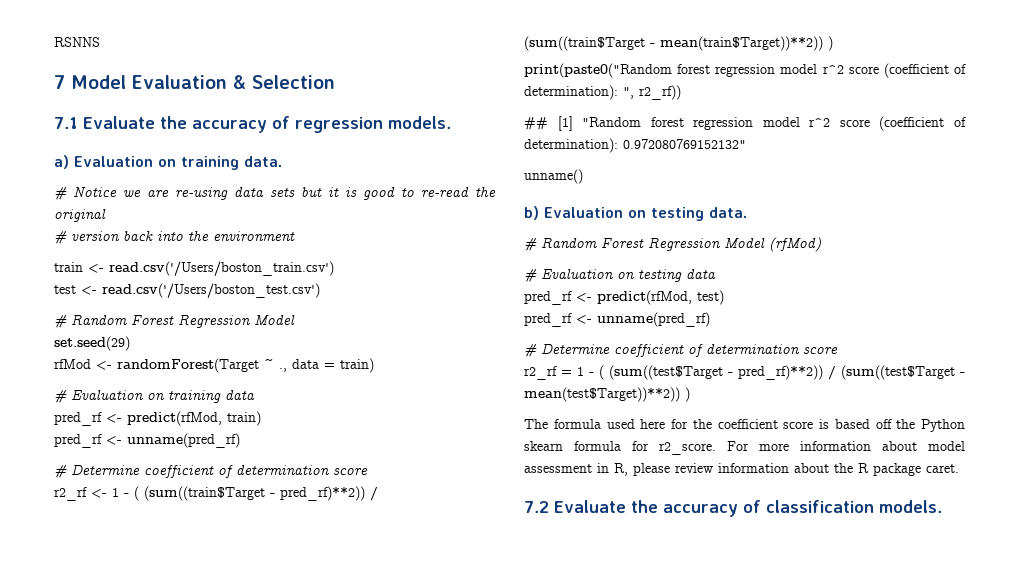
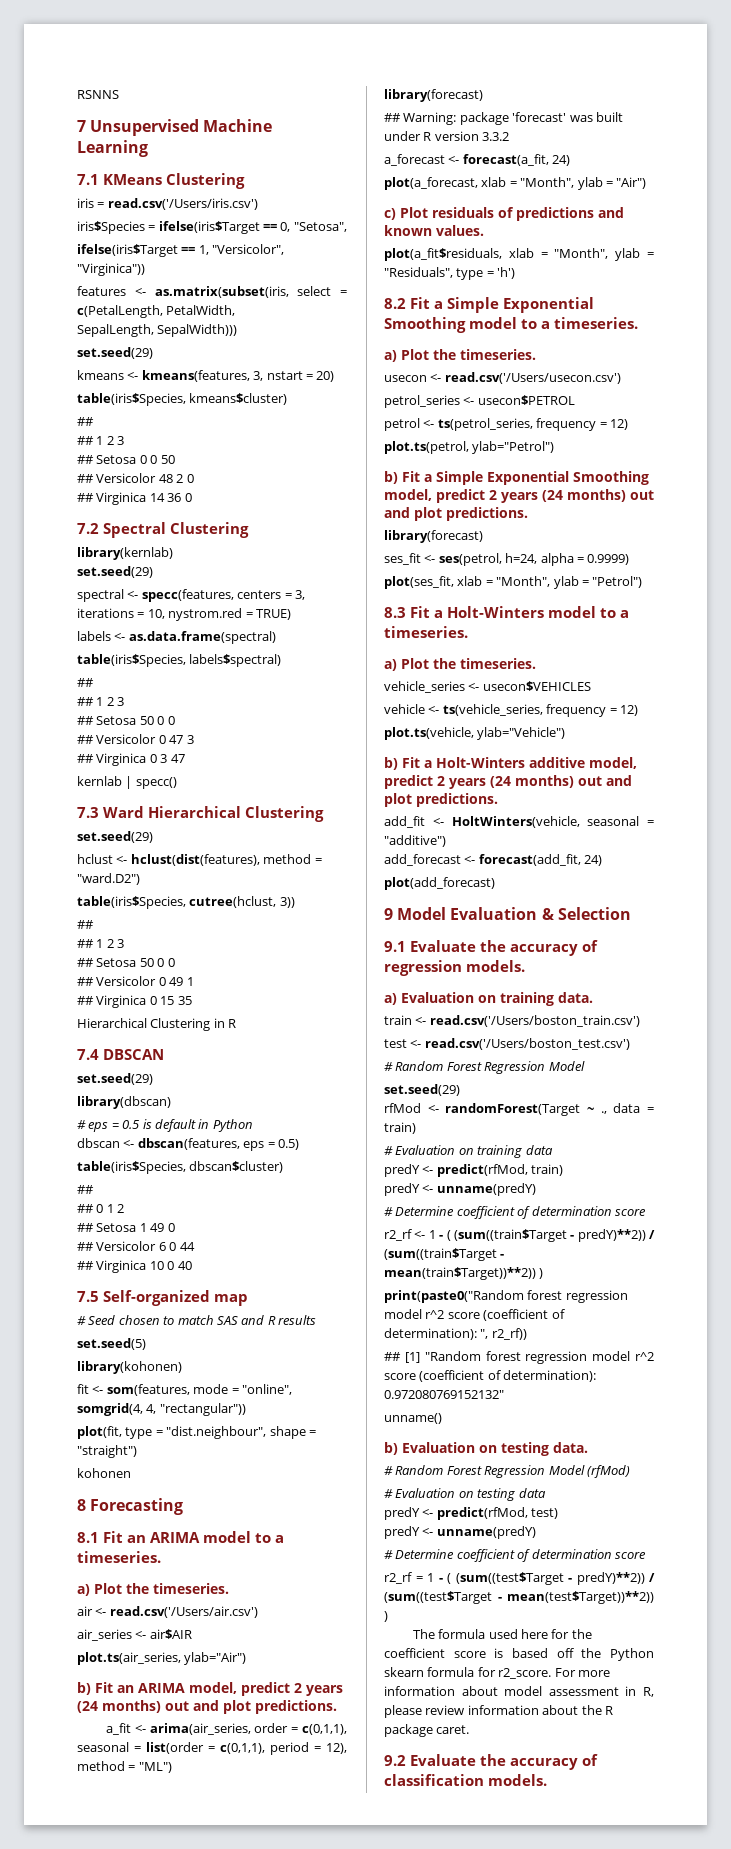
(65, 82) none -> [90,119,273,136] [77,140,148,157] [77,173,245,189] [77,198,258,210] [77,221,347,234] [77,244,285,257] [77,263,145,276] [77,286,347,298] [77,305,236,318] [77,324,238,337] [77,347,153,359] [77,370,335,382] [77,393,288,406] [77,417,94,426] [77,436,125,445] [77,455,175,464] [77,473,194,483] [77,492,192,505] [77,522,249,538] [77,547,173,560] [77,566,153,578] [77,589,305,602] [77,608,291,621] [77,631,276,644] [77,654,282,667] [77,678,94,687] [77,697,125,706] [77,716,175,725] [77,734,194,744] [77,753,185,766] [77,776,177,789] [77,806,324,822] [77,831,153,843] [77,854,322,866] [77,873,140,885] [77,896,295,909] [77,920,94,929] [77,939,125,948] [77,958,175,967] [77,976,194,986] [77,995,192,1008] [77,1018,237,1031] [77,1049,164,1060] [77,1073,153,1085] [77,1096,171,1109] [77,1119,253,1132] [77,1138,299,1151] [77,1161,284,1174] [77,1185,94,1194] [77,1204,125,1213] [77,1223,175,1232] [77,1241,195,1251] [77,1260,192,1273] [77,1290,248,1306] [77,1315,316,1325] [77,1338,146,1350] [77,1361,182,1374] [77,1384,292,1396] [77,1403,246,1416] [77,1426,316,1439] [77,1445,137,1458] [77,1468,131,1478] [77,1498,184,1515] [77,1531,284,1543] [77,1551,161,1563] [77,1583,229,1596] [77,1606,258,1618] [77,1629,192,1641] [77,1652,247,1665] [77,1682,343,1696] [77,1700,337,1714] [105,1723,347,1735] [77,1742,347,1755] [77,1761,172,1773] [384,89,483,102] [384,112,623,125] [384,131,510,141] [384,154,571,166] [384,177,647,190] [384,207,624,221] [384,225,484,236] [384,248,654,261] [384,267,516,280] [384,297,594,313] [384,317,638,333] [384,349,536,362] [384,372,621,384] [384,395,575,408] [384,418,628,431] [384,441,555,454] [384,471,649,485] [384,489,654,503] [384,507,528,521] [384,530,483,543] [384,553,630,566] [384,576,643,589] [384,606,629,618] [384,626,468,638] [384,658,536,671] [384,681,591,693] [384,704,638,717] [384,727,566,740] [384,757,637,770] [384,775,632,789] [384,793,498,807] [384,816,654,828] [384,835,446,847] [384,854,603,866] [384,877,495,890] [384,908,393,920] Unsupervised Machine Learning // 7.1 KMeans Clustering // iris = read.csv('/Users/iris.csv') // iris$Species = ifelse(iris$Target == 0, "Setosa", // ifelse(iris$Target == 1, "Versicolor", "Virginica")) // features <- as.matrix(subset(iris, select = c(PetalLength, PetalWidth, // SepalLength, SepalWidth))) // set.seed(29) // kmeans <- kmeans(features, 3, nstart = 20) // table(iris$Species, kmeans$cluster) // ## // ## 1 2 3 // ## Setosa 0 0 50 // ## Versicolor 48 2 0 // ## Virginica 14 36 0 // 7.2 Spectral Clustering // library(kernlab) // set.seed(29) // spectral <- specc(features, centers = 3, iterations = 10, nystrom.red = TRUE) // labels <- as.data.frame(spectral) // table(iris$Species, labels$spectral) // ## // ## 1 2 3 // ## Setosa 50 0 0 // ## Versicolor 0 47 3 // ## Virginica 0 3 47 // kernlab | specc() // 7.3 Ward Hierarchical Clustering // set.seed(29) // hclust <- hclust(dist(features), method = "ward.D2") // table(iris$Species, cutree(hclust, 3)) // ## // ## 1 2 3 // ## Setosa 50 0 0 // ## Versicolor 0 49 1 // ## Virginica 0 15 35 // Hierarchical Clustering in R // 7.4 DBSCAN // set.seed(29) // library(dbscan) // # eps = 0.5 is default in Python // dbscan <- dbscan(features, eps = 0.5) // table(iris$Species, dbscan$cluster) // ## // ## 0 1 2 // ## Setosa 1 49 0 // ## Versicolor 6 0 44 // ## Virginica 10 0 40 // 7.5 Self-organized map // # Seed chosen to match SAS and R results // set.seed(5) // library(kohonen) // fit <- som(features, mode = "online", somgrid(4, 4, "rectangular")) // plot(fit, type = "dist.neighbour", shape = "straight") // kohonen // 8 Forecasting // 8.1 Fit an ARIMA model to a timeseries. // a) Plot the timeseries. // air <- read.csv('/Users/air.csv') // air_series <- air$AIR // plot.ts(air_series, ylab="Air") // b) Fit an ARIMA model, predict 2 years (24 months) out and plot predictions. // a_fit <- arima(air_series, order = c(0,1,1), seasonal = list(order = c(0,1,1), period = 12), method = "ML") // library(forecast) // ## Warning: package 'forecast' was built under R version 3.3.2 // a_forecast <- forecast(a_fit, 24) // plot(a_forecast, xlab = "Month", ylab = "Air") // c) Plot residuals of predictions and known values. // plot(a_fit$residuals, xlab = "Month", ylab = "Residuals", type = 'h') // 8.2 Fit a Simple Exponential Smoothing model to a timeseries. // a) Plot the timeseries. // usecon <- read.csv('/Users/usecon.csv') // petrol_series <- usecon$PETROL // petrol <- ts(petrol_series, frequency = 12) // plot.ts(petrol, ylab="Petrol") // b) Fit a Simple Exponential Smoothing model, predict 2 years (24 months) out and plot predictions. // library(forecast) // ses_fit <- ses(petrol, h=24, alpha = 0.9999) // plot(ses_fit, xlab = "Month", ylab = "Petrol") // 8.3 Fit a Holt-Winters model to a timeseries. // a) Plot the timeseries. // vehicle_series <- usecon$VEHICLES // vehicle <- ts(vehicle_series, frequency = 12) // plot.ts(vehicle, ylab="Vehicle") // b) Fit a Holt-Winters additive model, predict 2 years (24 months) out and plot predictions. // add_fit <- HoltWinters(vehicle, seasonal = "additive") // add_forecast <- forecast(add_fit, 24) // plot(add_forecast) // 9
[54,117,78,129] 7.1 -> [384,941,406,952] 9.1
[54,186,496,200] [54,209,106,222] [54,231,295,244] // # Notice we are re-using data sets but it is good to re-read the original // # version back into the environment -> (593, 997) none
[54,412,102,426] pred_rf -> [384,1164,420,1177] predY
[54,433,240,448] pred_rf <- unname(pred_rf) -> [384,1183,536,1196] predY <- unname(predY)
[280,486,365,501] pred_rf)**2)) -> [577,1229,646,1242] predY)**2))
[524,291,572,305] pred_rf -> [384,1507,420,1520] predY
[524,312,710,327] pred_rf <- unname(pred_rf) -> [384,1526,536,1539] predY <- unname(predY)
[738,365,823,380] pred_rf)**2)) -> [576,1572,645,1585] predY)**2))
[524,501,549,513] 7.2 -> [384,1755,406,1766] 9.2

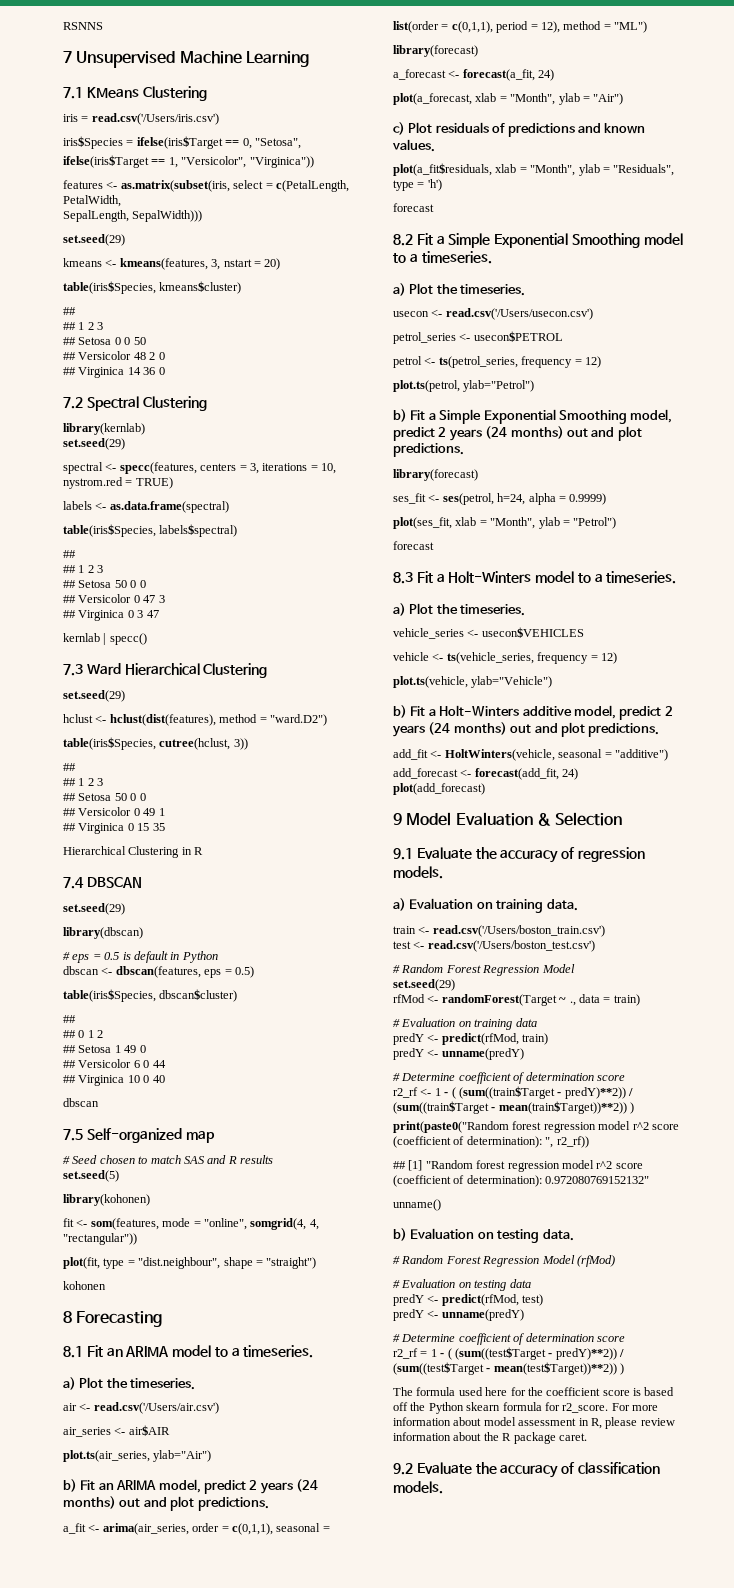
(192, 1265) none -> [63,1098,99,1107] // dbscan
[384,112,623,125] [384,131,510,141] // ## Warning: package 'forecast' was built under R version 3.3.2 -> (478, 51) none
(516, 273) none -> [393,203,434,212] // forecast
(643, 582) none -> [393,541,434,550] // forecast

